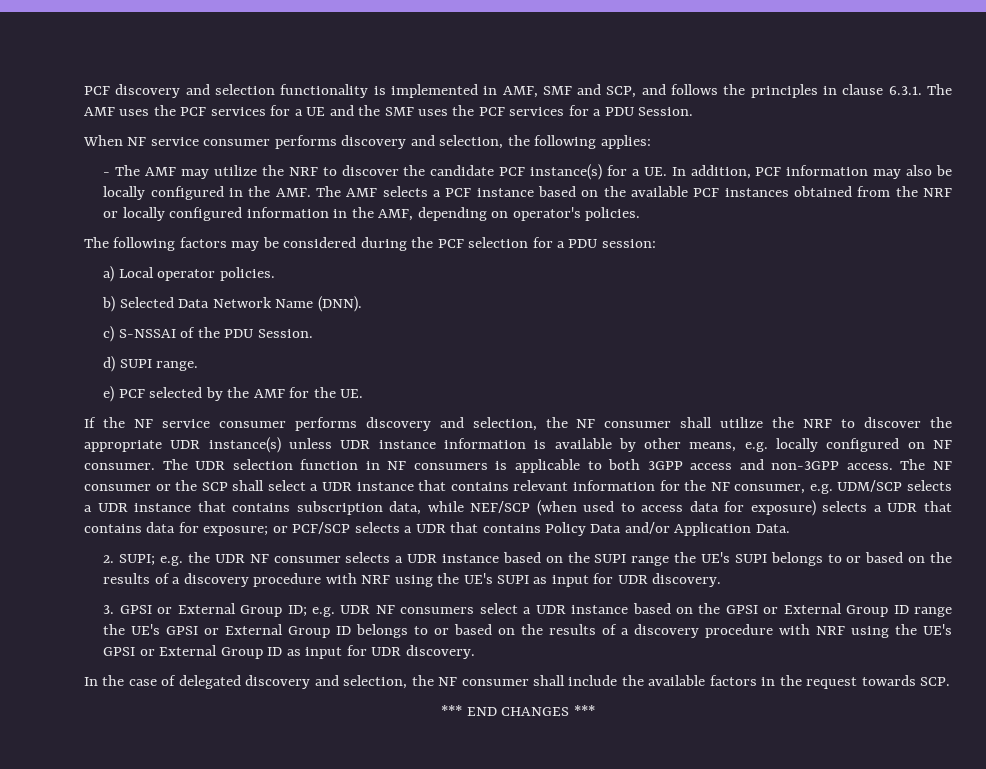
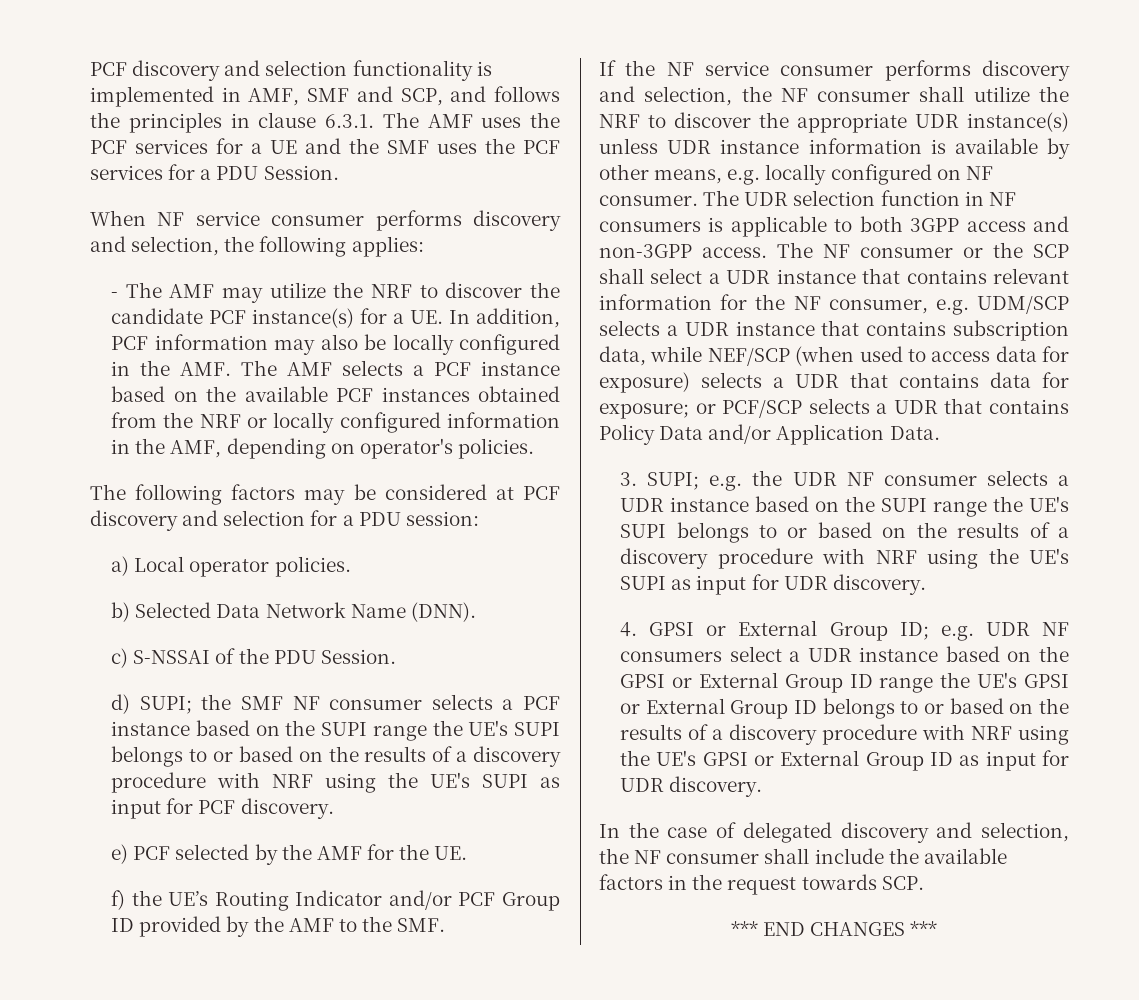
[360,237,464,251] during the PCF -> [495,486,561,500] [90,510,219,531] at PCF discovery and
[119,359,199,371] SUPI range. -> [139,694,560,714] [111,720,560,741] [111,746,561,767] [111,772,560,793] [111,798,334,819] SUPI; the SMF NF consumer selects a PCF instance based on the SUPI range the UE's SUPI belongs to or based on the results of a discovery procedure with NRF using the UE's SUPI as input for PCF discovery.
(364, 393) none -> [111,890,561,911] [111,916,446,937] // f) the UE’s Routing Indicator and/or PCF Group ID provided by the AMF to the SMF.
[103,555,115,563] 2. -> [620,472,638,486] 3.
[103,605,115,614] 3. -> [620,622,638,637] 4.

